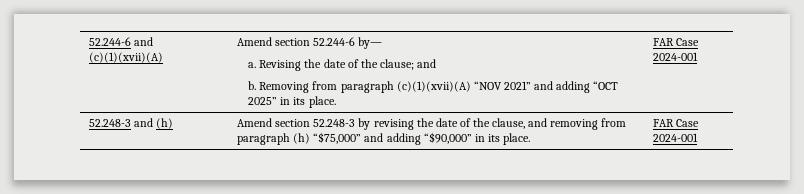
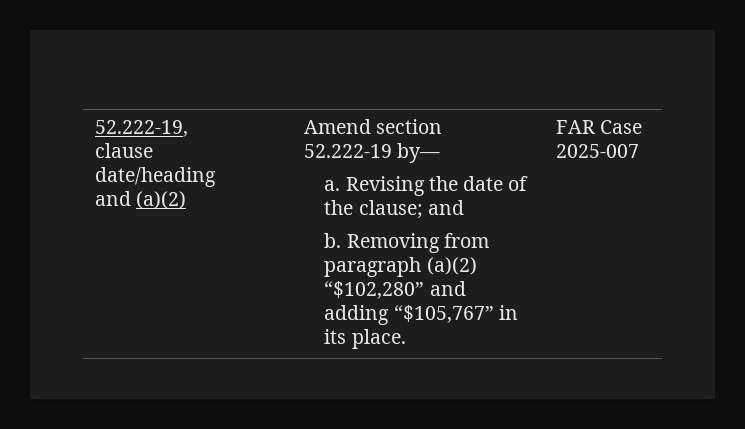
[89,37,154,46] [89,52,164,63] [237,37,356,46] 52.244-6 and (c)(1)(xvii)(A) | Amend section 52.244-6 -> [94,120,188,137] [94,143,153,158] [94,167,216,187] [94,191,187,209] [303,119,443,134] [303,144,392,158] 52.222-19, clause date/heading and (a)(2) | Amend section 52.222-19
[396,81,619,93] [248,96,336,108] [653,38,700,46] [653,52,699,61] [89,118,174,129] [237,118,627,130] [237,132,530,145] [653,119,700,127] [653,133,699,142] (c)(1)(xvii)(A) “NOV 2021” and adding “OCT 2025” in its place. | FAR Case 2024-001 // 52.248-3 and (h) | Amend section 52.248-3 by revising the date of the clause, and removing from paragraph (h) “$75,000” and adding “$90,000” in its place. | FAR Case 2024-001 -> [426,257,477,275] [324,281,466,299] [324,305,518,325] [324,329,406,349] [555,120,643,134] [555,144,639,158] (a)(2) “$102,280” and adding “$105,767” in its place. | FAR Case 2025-007

